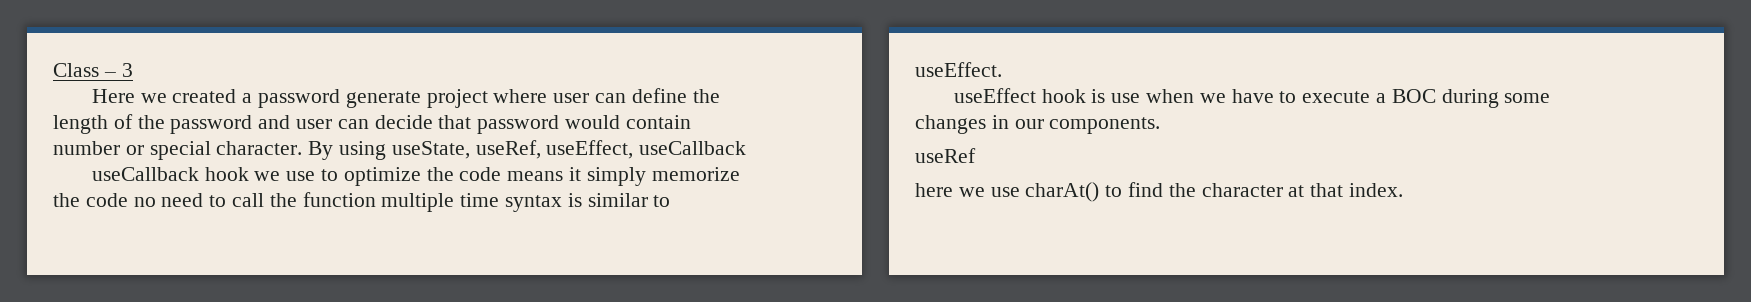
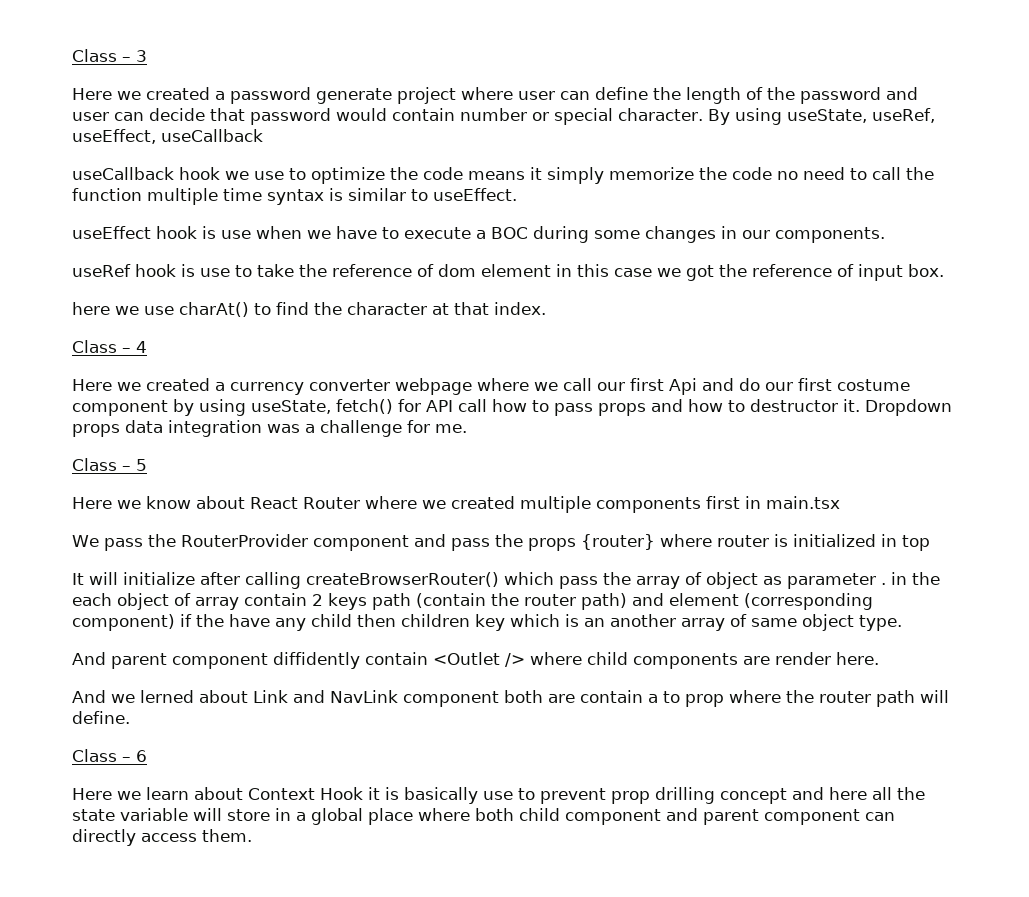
(976, 155) none -> [135,264,944,281] hook is use to take the reference of dom element in this case we got the reference of input box.
(1404, 190) none -> [72,340,147,353] [72,378,910,395] [72,399,952,416] [72,420,467,437] [72,458,147,471] [72,496,840,513] [72,534,930,551] [72,572,940,589] [72,593,873,610] [72,614,902,631] [72,652,879,669] [72,690,949,707] [72,711,130,724] [72,749,147,762] [72,787,925,804] [72,808,895,825] [72,829,252,846] // Class – 4 // Here we created a currency converter webpage where we call our first Api and do our first costume component by using useState, fetch() for API call how to pass props and how to destructor it. Dropdown props data integration was a challenge for me. // Class – 5 // Here we know about React Router where we created multiple components first in main.tsx // We pass the RouterProvider component and pass the props {router} where router is initialized in top // It will initialize after calling createBrowserRouter() which pass the array of object as parameter . in the each object of array contain 2 keys path (contain the router path) and element (corresponding component) if the have any child then children key which is an another array of same object type. // And parent component diffidently contain <Outlet /> where child components are render here. // And we lerned about Link and NavLink component both are contain a to prop where the router path will define. // Class – 6 // Here we learn about Context Hook it is basically use to prevent prop drilling concept and here all the state variable will store in a global place where both child component and parent component can directly access them.

